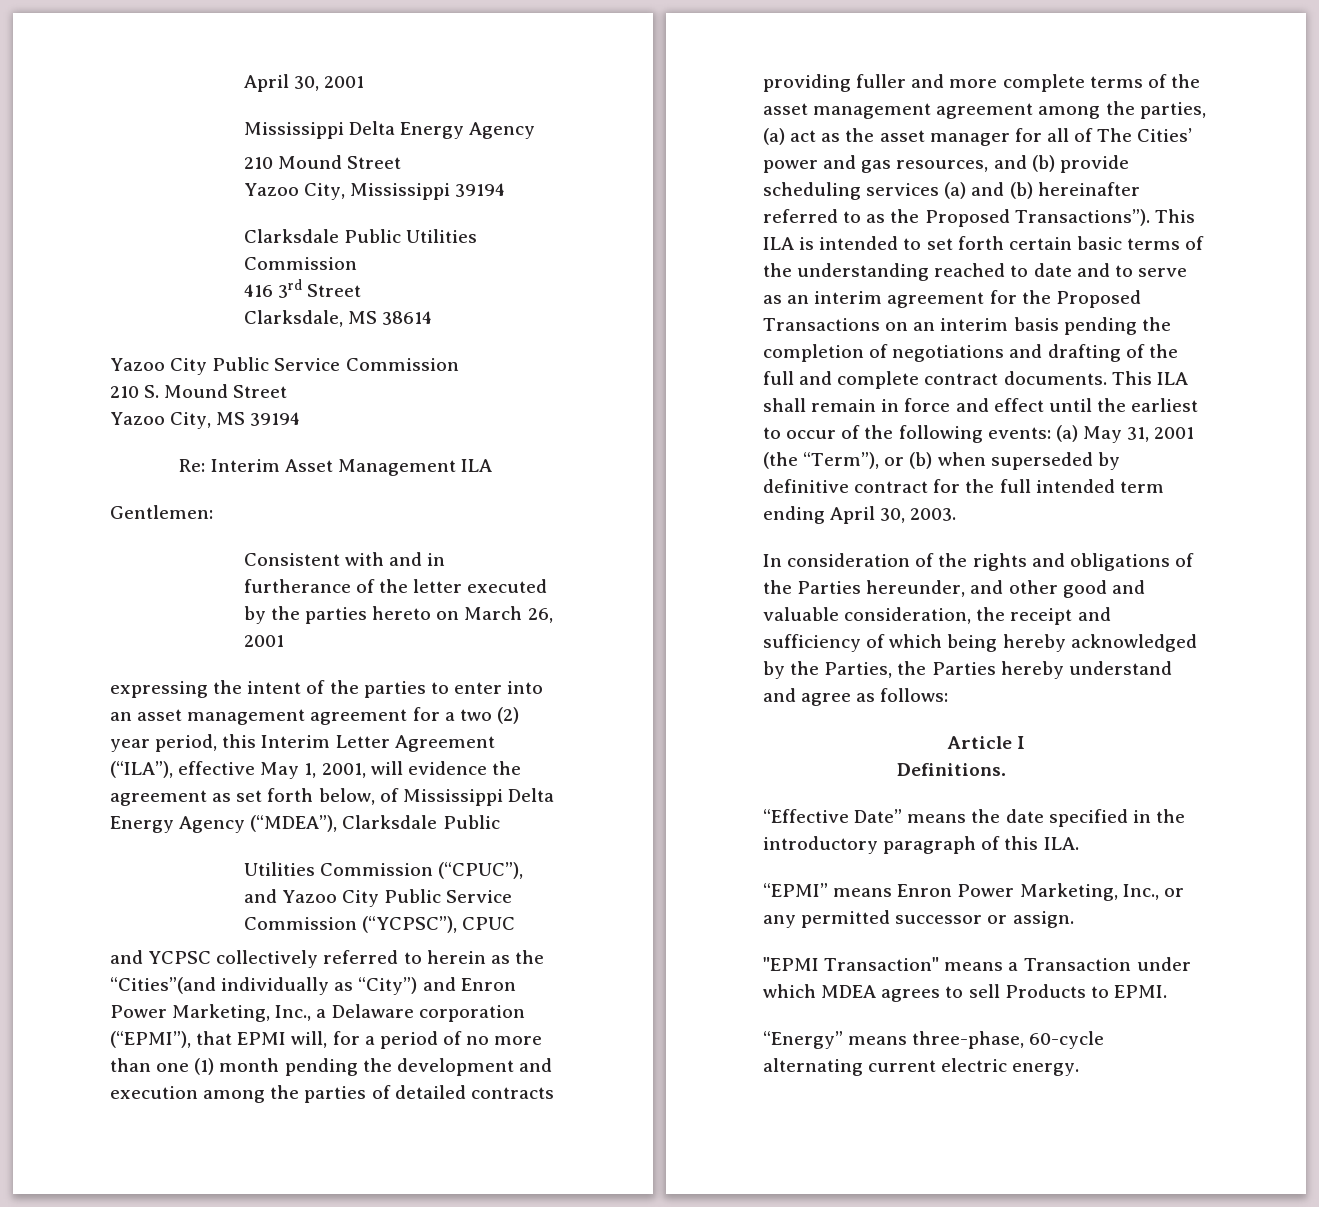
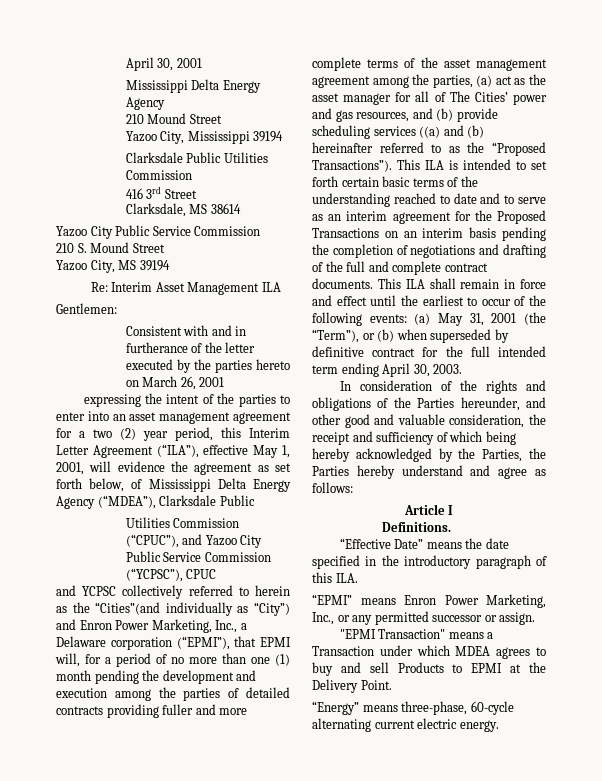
[944,182,967,199] (a) -> [419,126,441,138] ((a)
[924,209,1010,227] Proposed -> [492,142,546,156] “Proposed
(964, 992) none -> [312,662,361,676] buy and
[1113,985,1167,998] EPMI. -> [471,662,546,673] [312,679,392,693] EPMI at the Delivery Point.

